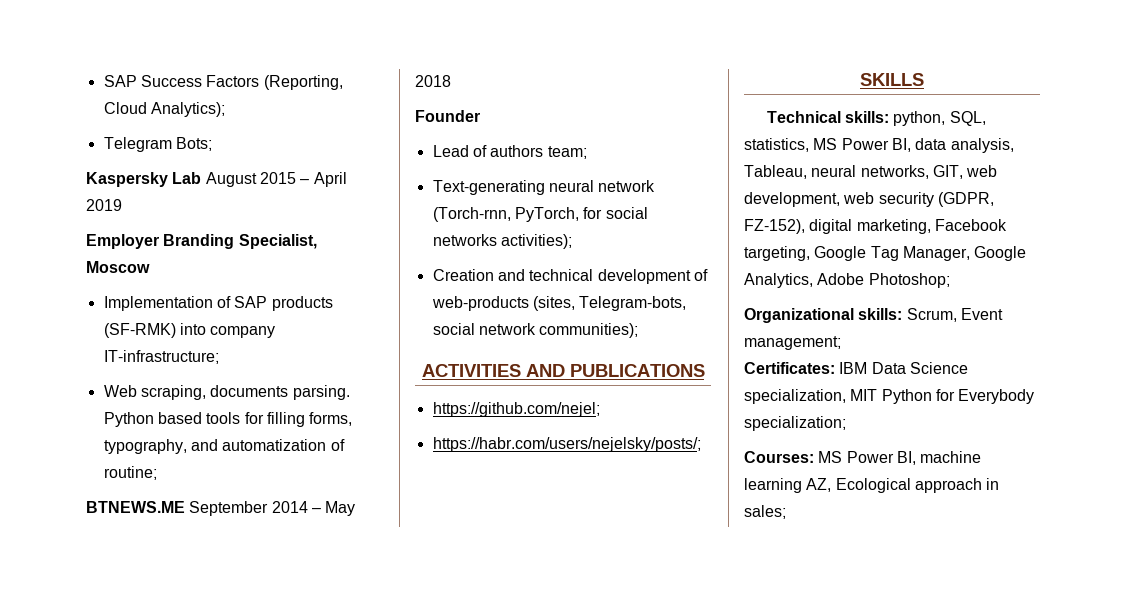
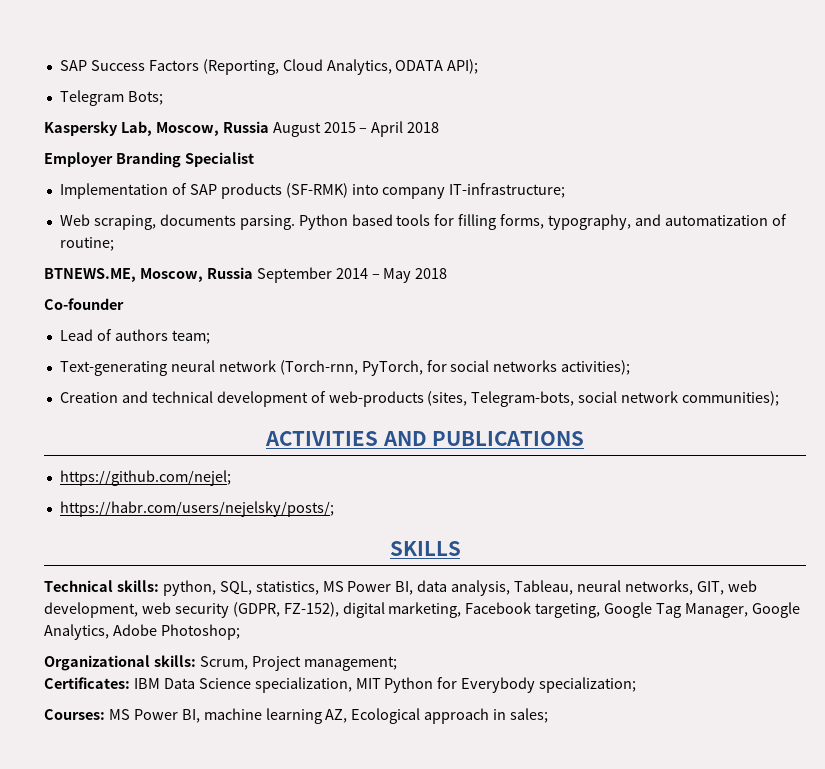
[150,102,225,117] Analytics); -> [326,59,479,75] Analytics, ODATA API);
[172,172,202,184] Lab -> [120,121,269,136] Lab, Moscow, Russia
[86,199,122,211] 2019 -> [407,122,440,133] 2018
[238,234,317,249] [86,261,150,273] Specialist, Moscow -> [184,152,254,167] Specialist
[86,501,185,513] BTNEWS.ME -> [44,267,253,282] BTNEWS.ME, Moscow, Russia
[415,110,480,122] Founder -> [44,298,124,310] Co-founder
[960,308,1003,320] Event -> [251,656,301,671] Project

